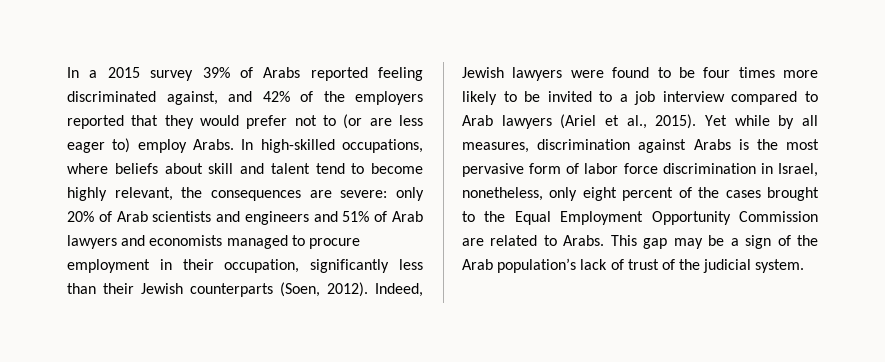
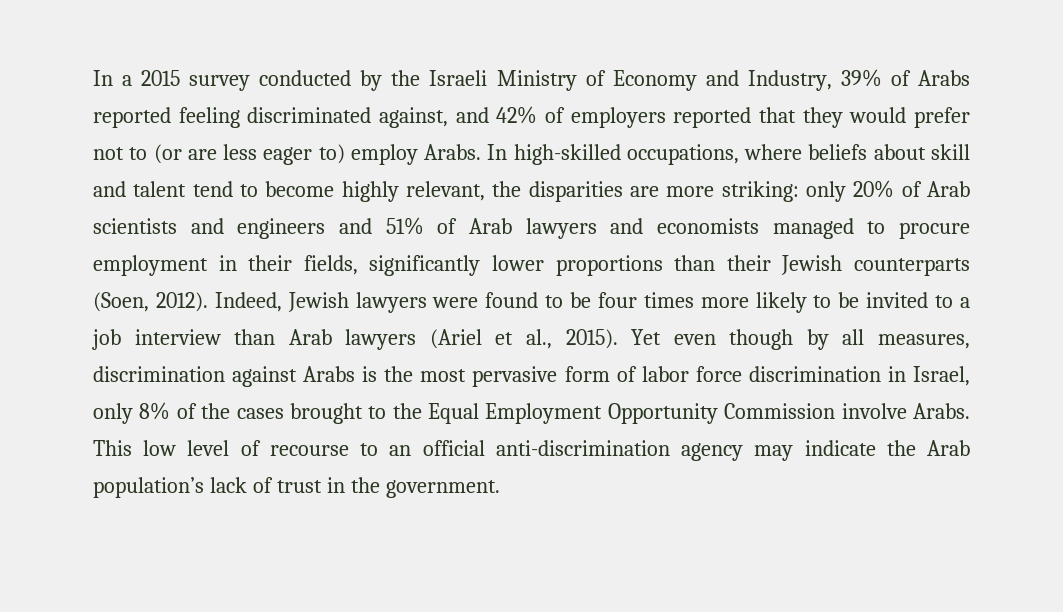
(194, 75) none -> [259,70,832,91] conducted by the Israeli Ministry of Economy and Industry,
[323,91,345,102] the -> (566, 115) none
[210,190,388,201] consequences are severe: -> [528,181,799,202] disparities are more striking:
[224,259,423,273] occupation, significantly less -> [303,255,663,276] fields, significantly lower proportions
[731,91,818,105] compared to -> [234,329,276,345] than
[734,115,770,126] while -> [673,329,794,350] even though
[462,187,674,201] nonetheless, only eight percent -> [93,402,171,424] only 8%
[462,235,791,249] are related to Arabs. This gap may be a sign of -> [841,403,970,419] [93,440,876,461] involve Arabs. This low level of recourse to an official anti-discrimination agency may indicate
[661,259,805,273] of the judicial system. -> [326,477,500,498] in the government.

